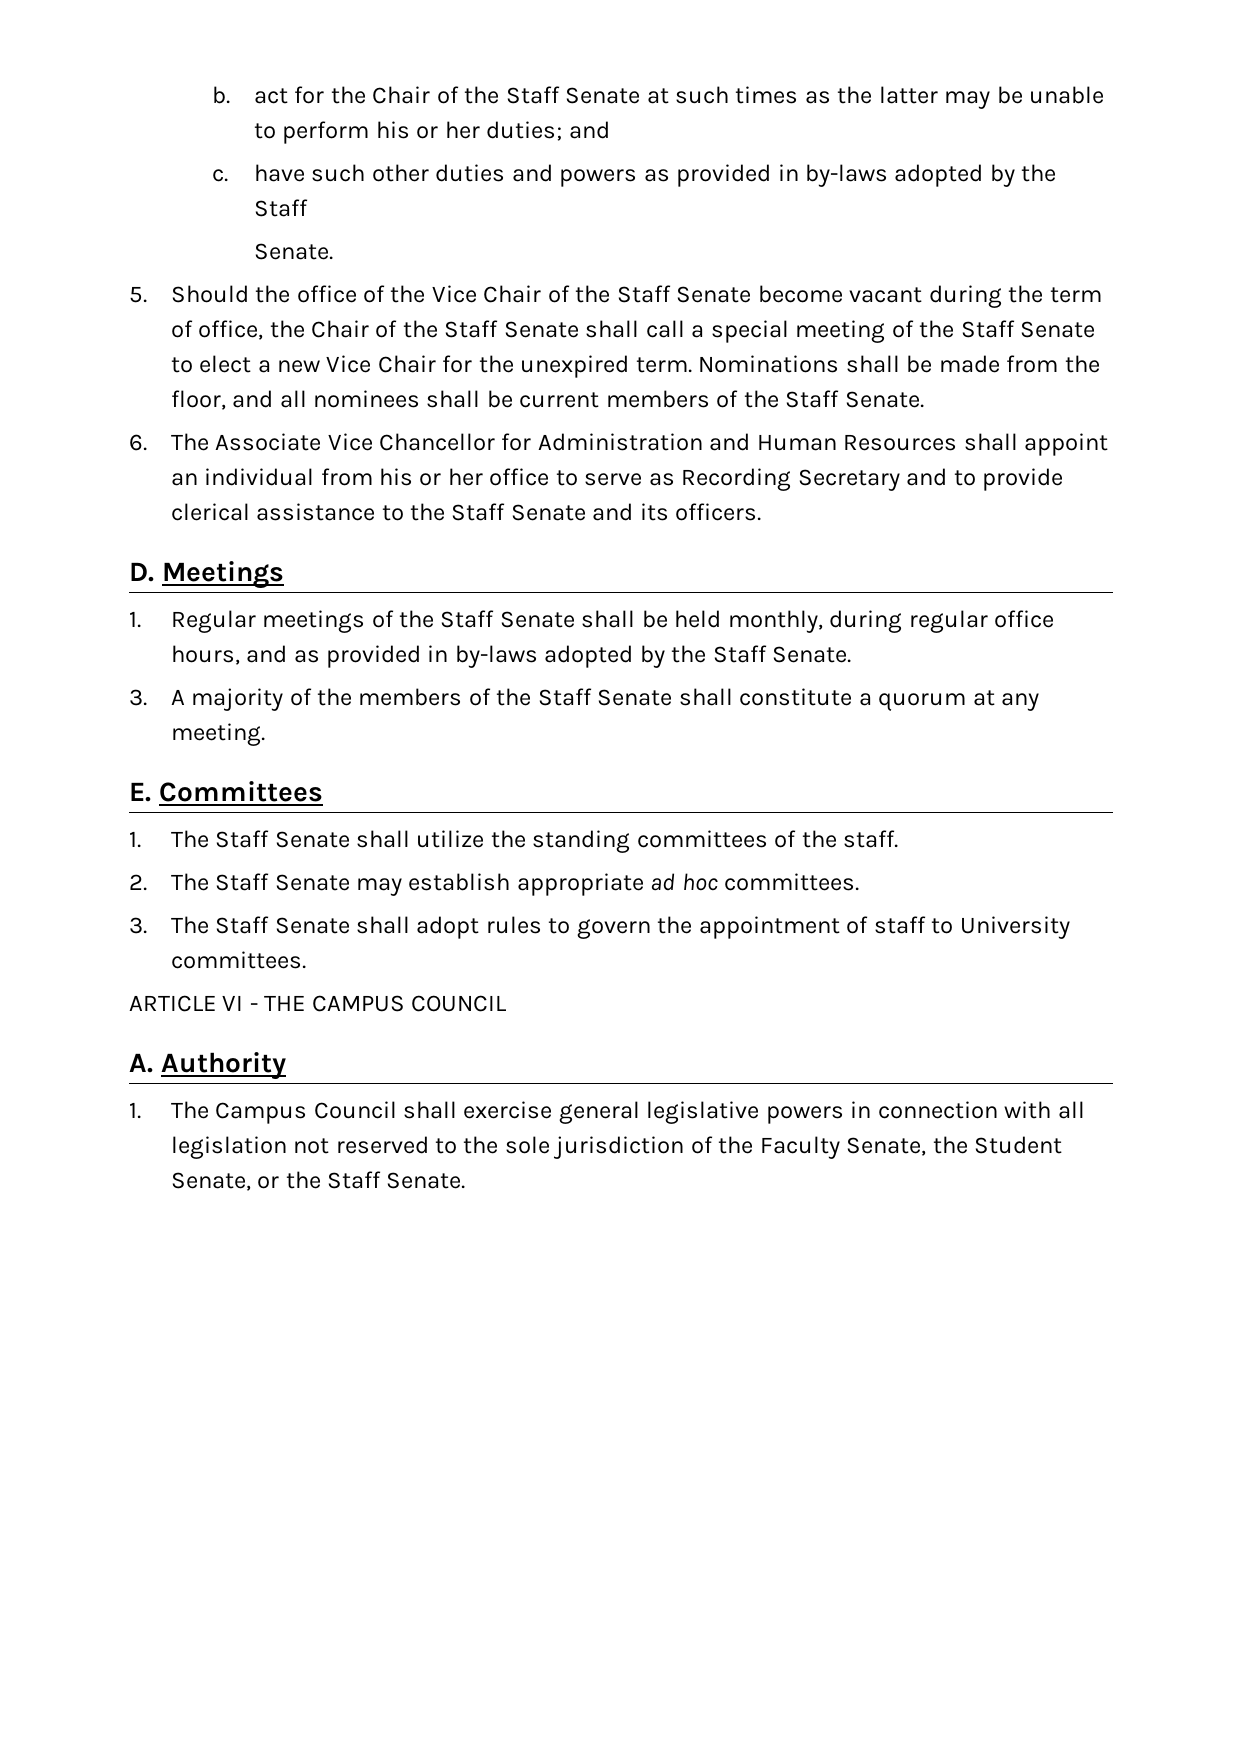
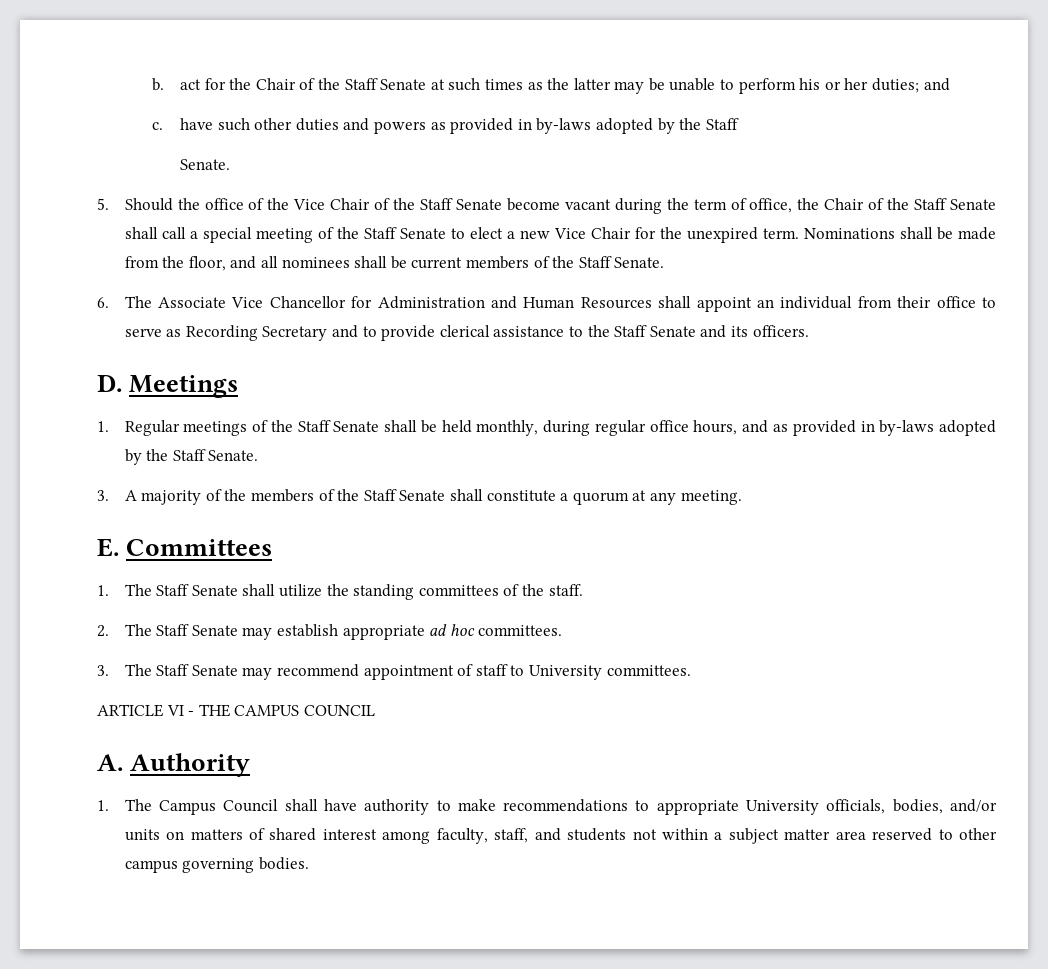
[378,468,483,486] his or her -> [897,296,932,308] their
[355,916,693,939] shall adopt rules to govern the -> [242,664,360,680] may recommend
[463,1101,1085,1124] [170,1136,1063,1159] [170,1171,466,1191] exercise general legislative powers in connection with all legislation not reserved to the sole jurisdiction of the Faculty Senate, the Student Senate, or the Staff Senate. -> [323,799,997,815] [124,828,998,844] [124,857,309,873] have authority to make recommendations to appropriate University officials, bodies, and/or units on matters of shared interest among faculty, staff, and students not within a subject matter area reserved to other campus governing bodies.

